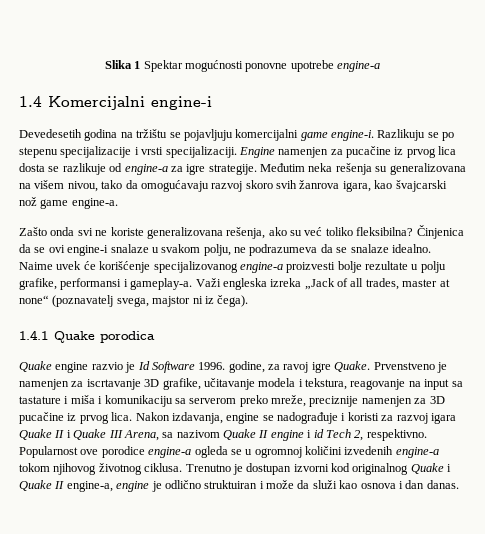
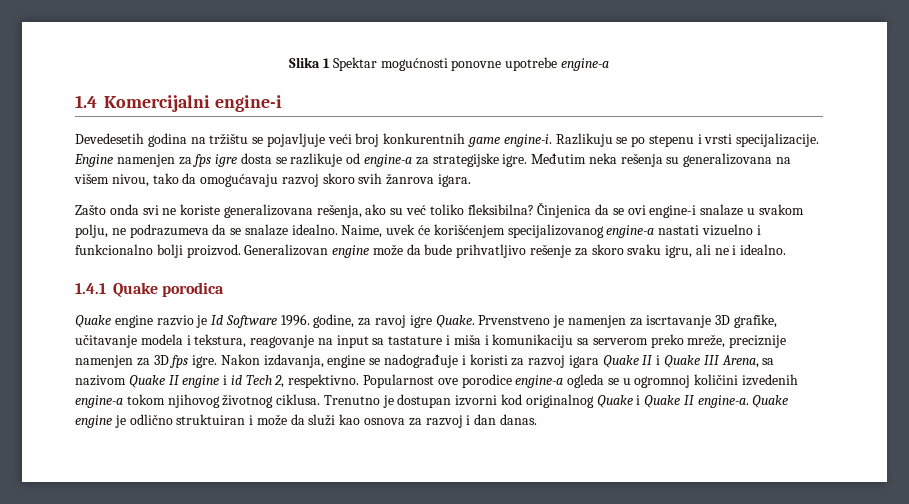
[183,129,299,141] pojavljuju komercijalni -> [266,133,466,147] pojavljuje veći broj konkurentnih
[60,146,132,158] specijalizacije -> (694, 141) none
[165,146,237,158] specijalizaciji. -> [736,133,820,147] specijalizacije.
[346,146,457,158] pucačine iz prvog lica -> [192,154,238,167] fps igre
[186,164,257,175] igre strategije. -> [432,153,528,167] strategijske igre.
[342,180,447,192] [19,197,118,209] igara, kao švajcarski nož game engine-a. -> [438,174,472,187] igara.
[19,262,53,270] Naime -> [341,225,383,238] Naime,
[99,261,151,273] korišćenje -> [433,224,505,238] korišćenjem
[286,261,446,273] [19,278,450,290] [19,295,249,307] proizvesti bolje rezultate u polju grafike, performansi i gameplay-a. Važi engleska izreka „Jack of all trades, master at none“ (poznavatelj svega, majstor ni iz čega). -> [658,224,761,236] [75,244,787,258] nastati vizuelno i funkcionalno bolji proizvod. Generalizovan engine može da bude prihvatljivo rešenje za skoro svaku igru, ali ne i idealno.
[19,412,133,424] pucačine iz prvog lica. -> [169,355,218,368] fps igre.
[66,481,113,492] engine-a, -> [697,395,789,408] engine-a. Quake
(396, 486) none -> [408,415,463,428] za razvoj

